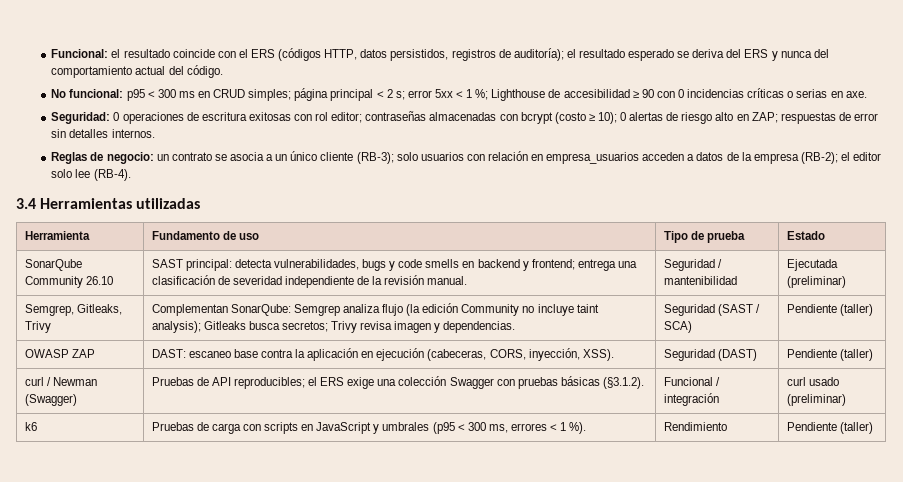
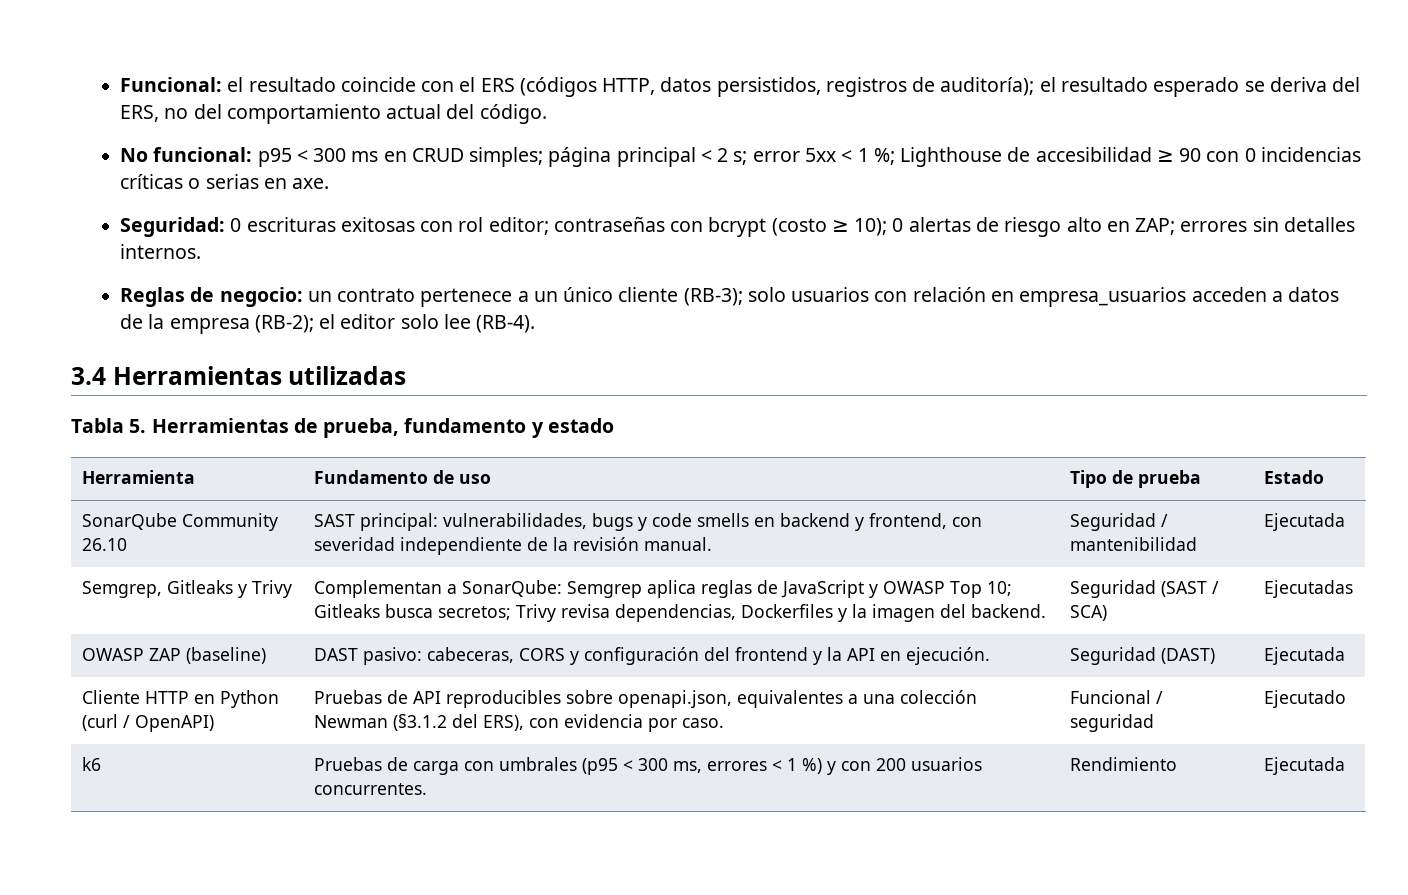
[744,49,812,61] ERS y nunca -> [120,105,189,122] ERS, no
[122,112,247,124] operaciones de escritura -> [246,217,336,232] escrituras
[429,112,497,121] almacenadas -> (665, 224) none
[780,112,878,124] respuestas de error -> [1180,221,1248,232] errores
[214,152,265,161] se asocia -> [420,288,513,307] pertenece
(201, 203) none -> [71,418,614,438] // Tabla 5. Herramientas de prueba, fundamento y estado
[234,259,272,268] detecta -> (439, 522) none
[531,259,637,271] [151,275,230,285] frontend; entrega una clasificación de -> [869,513,983,529] frontend, con
[786,276,846,288] (preliminar) -> (1346, 522) none
[76,304,122,315] Gitleaks, -> [167,580,248,598] Gitleaks y
(228, 310) none -> [447,584,458,594] a
[342,303,599,316] [151,321,201,333] analiza flujo (la edición Community no incluye taint analysis); -> [647,580,1013,598] aplica reglas de JavaScript y OWASP Top 10;
[394,321,516,333] imagen y dependencias. -> [615,604,1047,622] dependencias, Dockerfiles y la imagen del backend.
[786,304,873,316] Pendiente (taller) -> [1264,580,1354,598] Ejecutadas
[151,348,614,361] [663,349,757,361] [786,349,873,361] [24,377,97,386] [24,394,77,406] [151,376,644,389] [663,377,720,386] [663,393,719,406] [786,377,839,386] [786,394,846,406] | DAST: escaneo base contra la aplicación en ejecución (cabeceras, CORS, inyección, XSS). | Seguridad (DAST) | Pendiente (taller) // curl / Newman (Swagger) | Pruebas de API reproducibles; el ERS exige una colección Swagger con pruebas básicas (§3.1.2). | Funcional / integración | curl usado (preliminar) -> [186,647,267,664] [314,647,991,665] [1070,647,1216,665] [1264,647,1346,665] [82,690,280,708] [82,714,215,732] [314,690,978,708] [314,714,725,732] [1070,690,1164,704] [1070,714,1155,732] [1264,690,1347,708] (baseline) | DAST pasivo: cabeceras, CORS y configuración del frontend y la API en ejecución. | Seguridad (DAST) | Ejecutada // Cliente HTTP en Python (curl / OpenAPI) | Pruebas de API reproducibles sobre openapi.json, equivalentes a una colección Newman (§3.1.2 del ERS), con evidencia por caso. | Funcional / seguridad | Ejecutado
[264,422,380,434] scripts en JavaScript y -> (495, 766) none
[569,422,587,434] %). -> [802,757,983,775] [314,783,428,795] %) y con 200 usuarios concurrentes.
[786,422,873,434] Pendiente (taller) -> [1264,757,1346,775] Ejecutada

